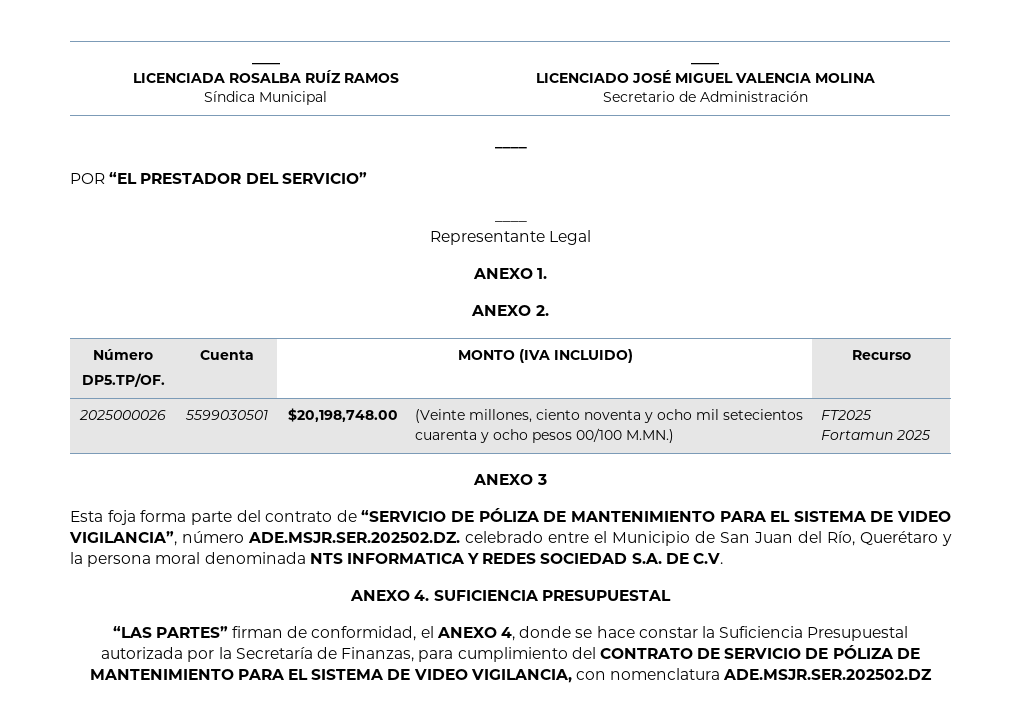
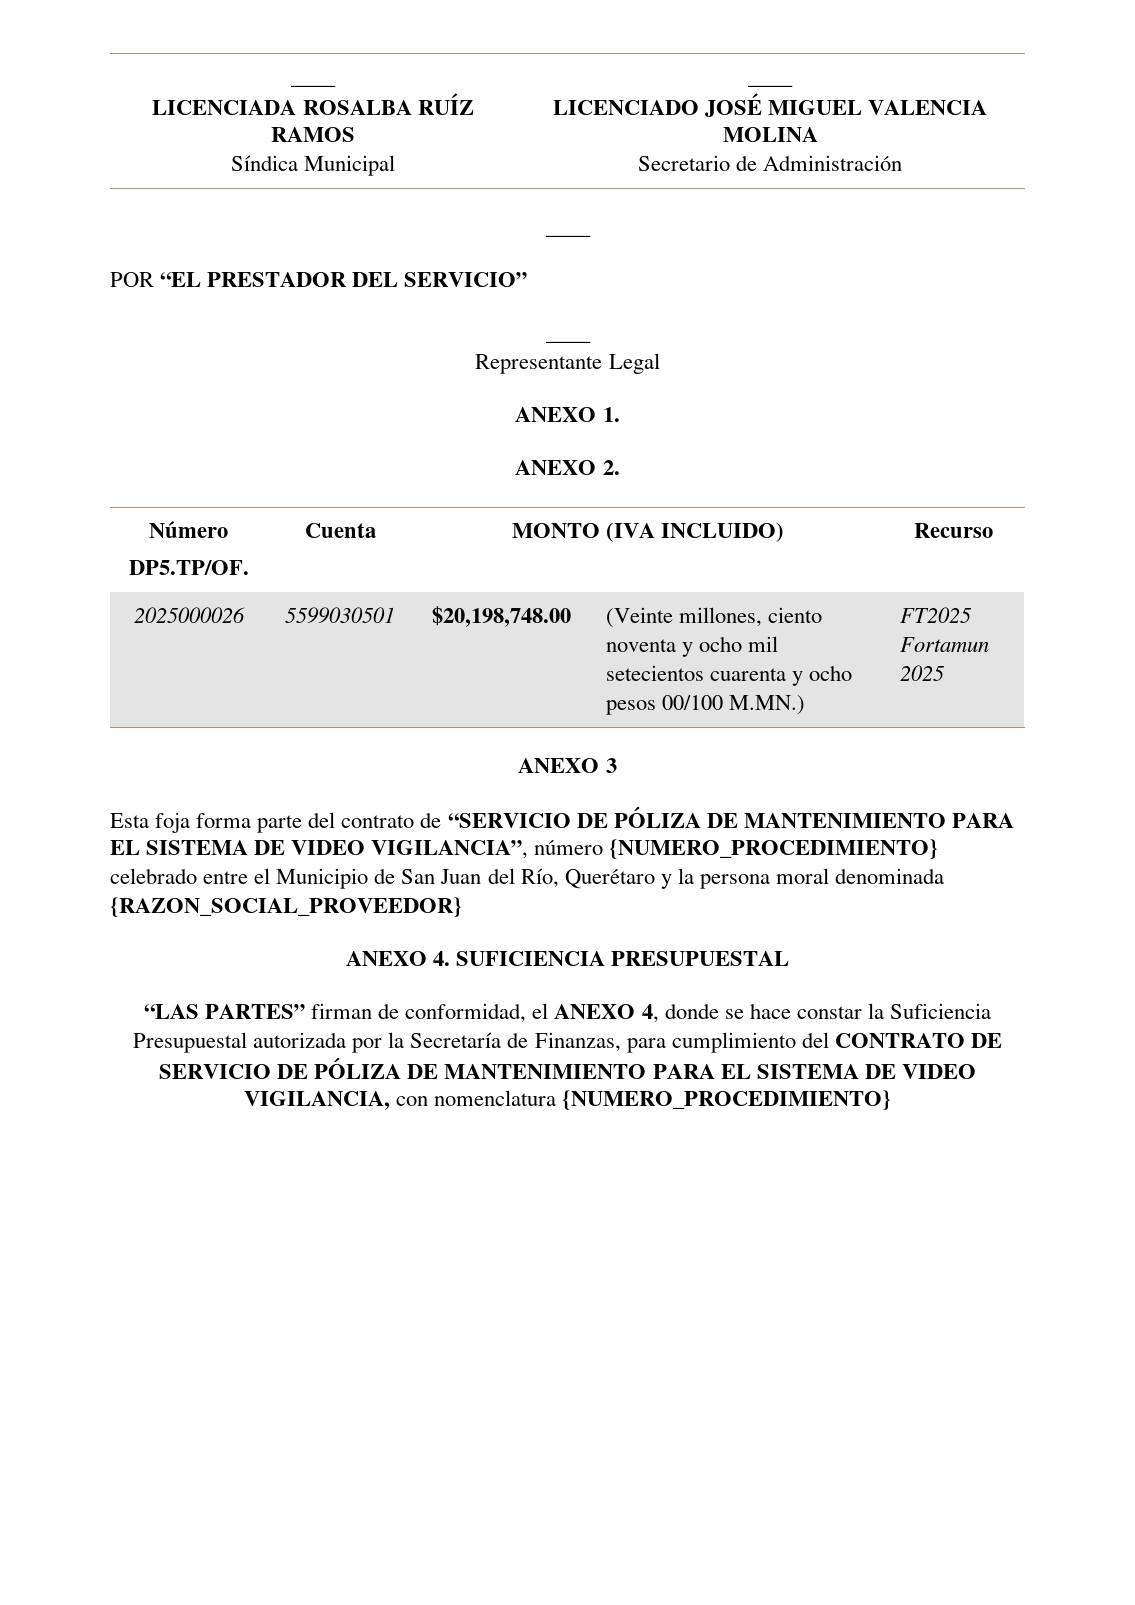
[248,532,460,543] ADE.MSJR.SER.202502.DZ. -> [609,839,939,859] {NUMERO_PROCEDIMIENTO}
[309,553,724,564] NTS INFORMATICA Y REDES SOCIEDAD S.A. DE C.V. -> [110,897,462,917] {RAZON_SOCIAL_PROVEEDOR}
[723,669,933,680] ADE.MSJR.SER.202502.DZ -> [562,1090,892,1110] {NUMERO_PROCEDIMIENTO}

